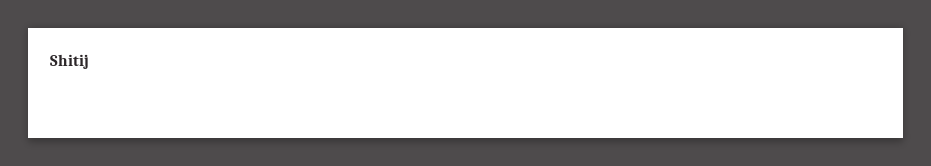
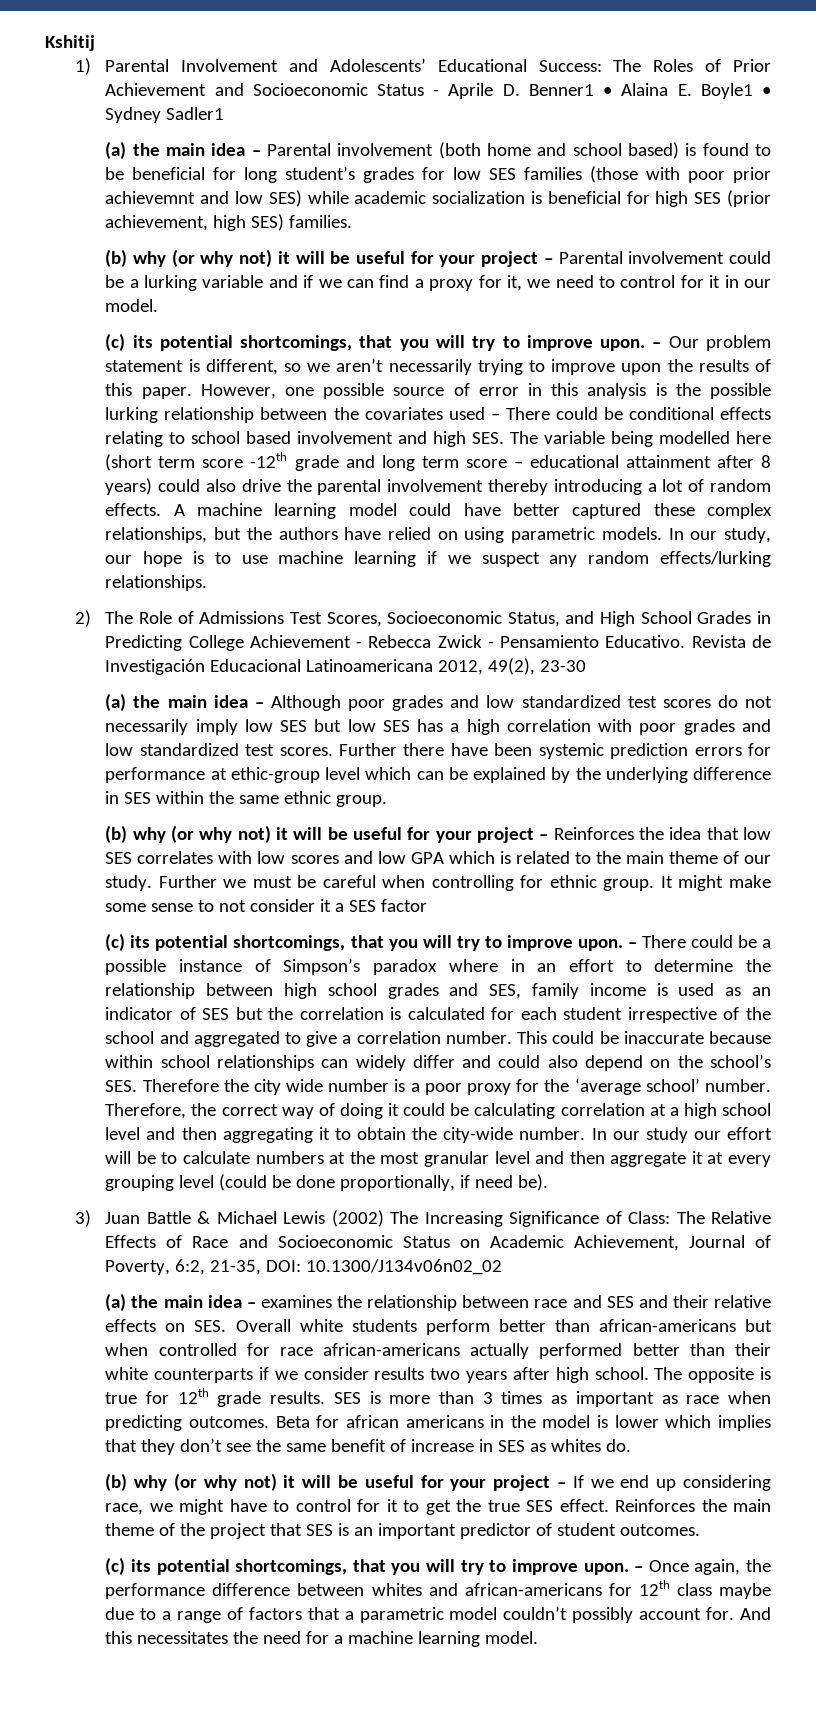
[50,54,89,69] Shitij -> [45,35,95,51] [75,58,772,75] [105,83,771,99] [105,107,225,123] [105,141,772,159] [105,166,772,183] [105,190,771,207] [105,214,353,231] [105,249,772,267] [105,275,771,291] [105,299,159,312] [105,333,771,351] [105,358,771,375] [105,383,771,399] [105,407,771,423] [105,431,771,447] [105,452,771,471] [105,478,771,495] [105,503,772,519] [105,527,771,543] [105,551,771,567] [105,575,208,591] [75,610,771,627] [105,635,771,651] [105,658,587,675] [105,693,773,711] [105,719,772,735] [105,743,771,759] [105,767,771,783] [105,791,388,807] [105,825,771,843] [105,851,771,864] [105,875,772,891] [105,899,428,912] [105,933,772,951] [105,958,771,975] [105,983,772,999] [105,1007,771,1023] [105,1031,771,1047] [105,1054,772,1071] [105,1078,771,1095] [105,1103,772,1119] [105,1127,772,1143] [105,1151,772,1167] [105,1174,549,1191] [75,1210,771,1227] [105,1235,771,1251] [105,1259,503,1275] [105,1293,772,1311] [105,1319,772,1335] [105,1343,771,1359] [105,1367,771,1383] [105,1388,772,1407] [105,1415,771,1431] [105,1438,632,1455] [105,1473,771,1491] [105,1499,771,1515] [105,1523,701,1539] [105,1557,772,1575] [105,1580,771,1599] [105,1606,771,1623] [105,1631,539,1647] Kshitij // 1) Parental Involvement and Adolescents’ Educational Success: The Roles of Prior Achievement and Socioeconomic Status - Aprile D. Benner1 • Alaina E. Boyle1 • Sydney Sadler1 // (a) the main idea – Parental involvement (both home and school based) is found to be beneficial for long student’s grades for low SES families (those with poor prior achievemnt and low SES) while academic socialization is beneficial for high SES (prior achievement, high SES) families. // (b) why (or why not) it will be useful for your project – Parental involvement could be a lurking variable and if we can find a proxy for it, we need to control for it in our model. // (c) its potential shortcomings, that you will try to improve upon. – Our problem statement is different, so we aren’t necessarily trying to improve upon the results of this paper. However, one possible source of error in this analysis is the possible lurking relationship between the covariates used – There could be conditional effects relating to school based involvement and high SES. The variable being modelled here (short term score -12th grade and long term score – educational attainment after 8 years) could also drive the parental involvement thereby introducing a lot of random effects. A machine learning model could have better captured these complex relationships, but the authors have relied on using parametric models. In our study, our hope is to use machine learning if we suspect any random effects/lurking relationships. // 2) The Role of Admissions Test Scores, Socioeconomic Status, and High School Grades in Predicting College Achievement - Rebecca Zwick - Pensamiento Educativo. Revista de Investigación Educacional Latinoamericana 2012, 49(2), 23-30 // (a) the main idea – Although poor grades and low standardized test scores do not necessarily imply low SES but low SES has a high correlation with poor grades and low standardized test scores. Further there have been systemic prediction errors for performance at ethic-group level which can be explained by the underlying difference in SES within the same ethnic group. // (b) why (or why not) it will be useful for your project – Reinforces the idea that low SES correlates with low scores and low GPA which is related to the main theme of our study. Further we must be careful when controlling for ethnic group. It might make some sense to not consider it a SES factor // (c) its potential shortcomings, that you will try to improve upon. – There could be a possible instance of Simpson’s paradox where in an effort to determine the relationship between high school grades and SES, family income is used as an indicator of SES but the correlation is calculated for each student irrespective of the school and aggregated to give a correlation number. This could be inaccurate because within school relationships can widely differ and could also depend on the school’s SES. Therefore the city wide number is a poor proxy for the ‘average school’ number. Therefore, the correct way of doing it could be calculating correlation at a high school level and then aggregating it to obtain the city-wide number. In our study our effort will be to calculate numbers at the most granular level and then aggregate it at every grouping level (could be done proportionally, if need be). // 3) Juan Battle & Michael Lewis (2002) The Increasing Significance of Class: The Relative Effects of Race and Socioeconomic Status on Academic Achievement, Journal of Poverty, 6:2, 21-35, DOI: 10.1300/J134v06n02_02 // (a) the main idea – examines the relationship between race and SES and their relative effects on SES. Overall white students perform better than african-americans but when controlled for race african-americans actually performed better than their white counterparts if we consider results two years after high school. The opposite is true for 12th grade results. SES is more than 3 times as important as race when predicting outcomes. Beta for african americans in the model is lower which implies that they don’t see the same benefit of increase in SES as whites do. // (b) why (or why not) it will be useful for your project – If we end up considering race, we might have to control for it to get the true SES effect. Reinforces the main theme of the project that SES is an important predictor of student outcomes. // (c) its potential shortcomings, that you will try to improve upon. – Once again, the performance difference between whites and african-americans for 12th class maybe due to a range of factors that a parametric model couldn’t possibly account for. And this necessitates the need for a machine learning model.

